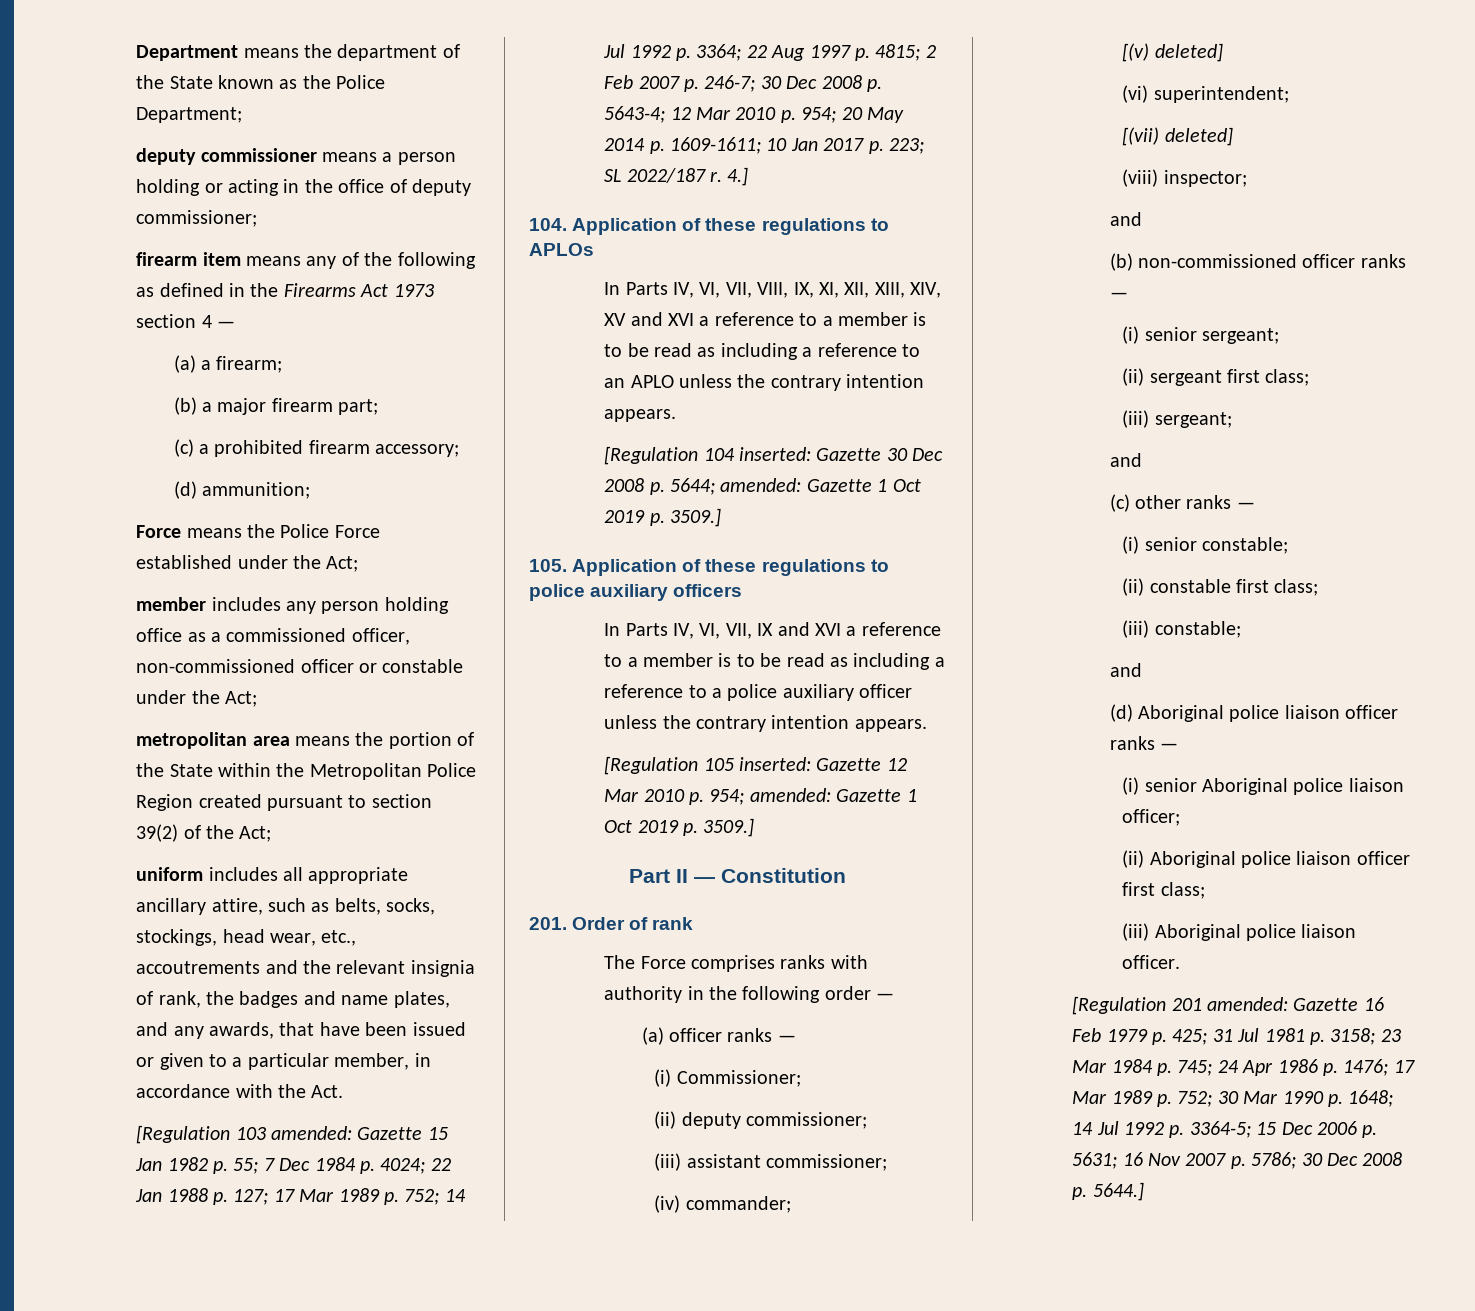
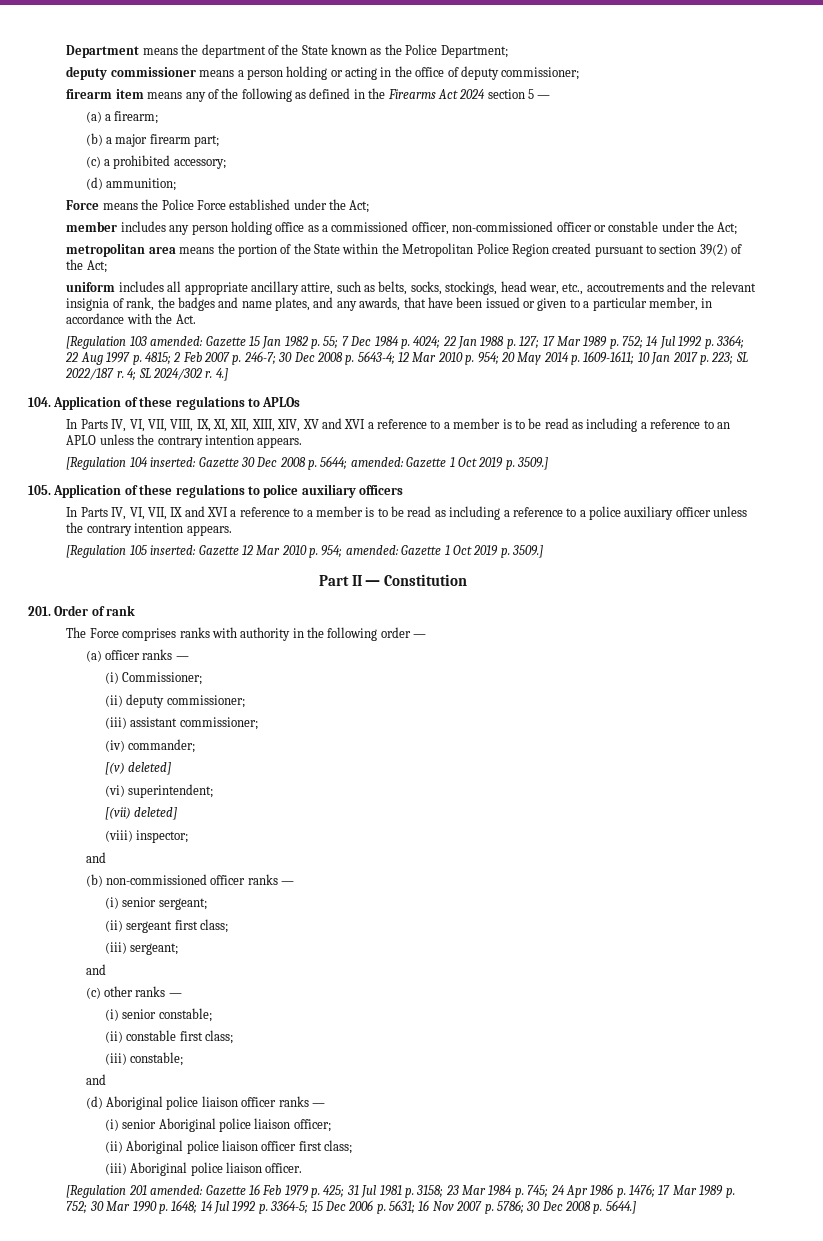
[393,284,434,297] [136,314,212,328] 1973 section 4 -> [459,89,535,99] 2024 section 5
[308,440,370,454] firearm -> (171, 162) none
(722, 177) none -> [127,368,213,381] 4; SL 2024/302 r.

